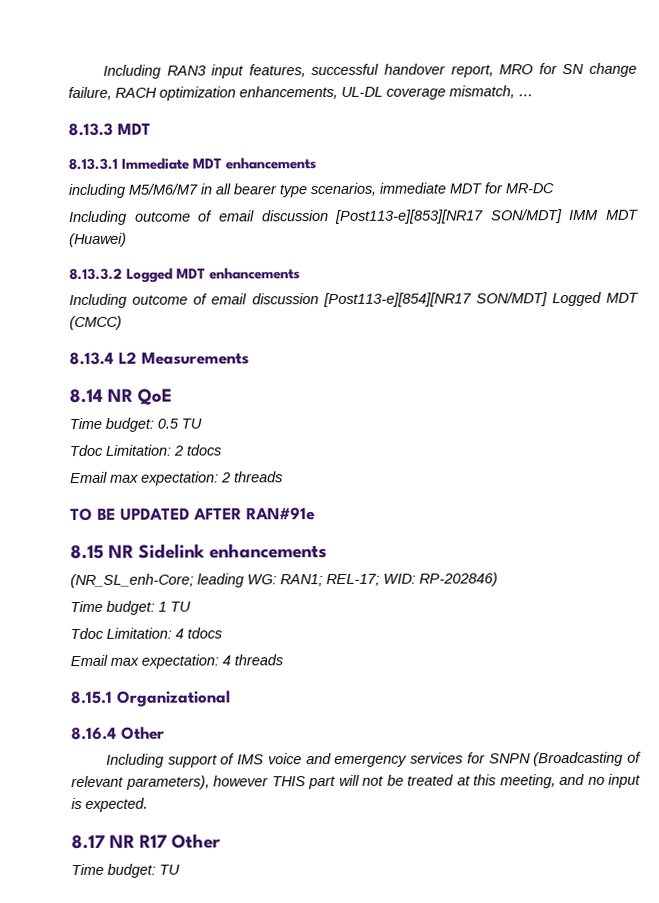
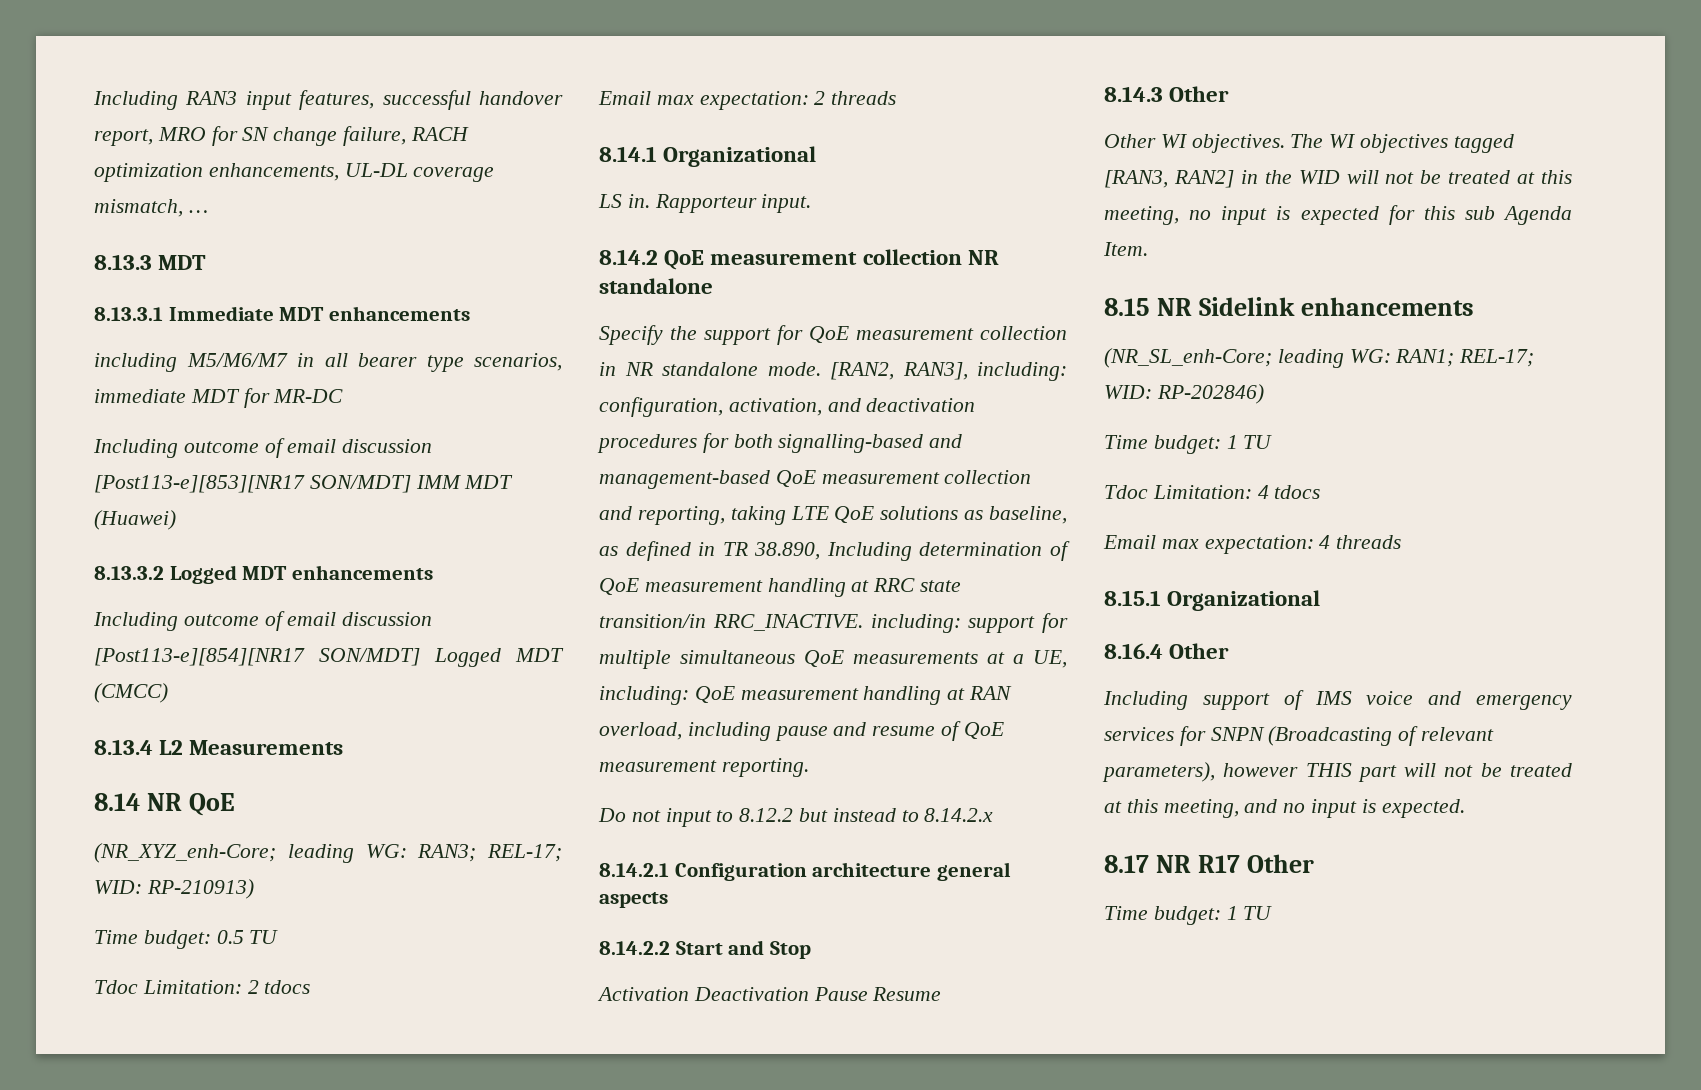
(173, 396) none -> [94,843,562,863] [94,879,254,899] // (NR_XYZ_enh-Core; leading WG: RAN3; REL-17; WID: RP-210913)
[70,507,315,522] TO BE UPDATED AFTER RAN#91e -> [599,146,817,167] [598,194,812,213] [599,249,999,270] [599,278,713,294] [599,325,1067,345] [599,362,1067,381] [599,397,976,417] [597,433,963,453] [599,470,1032,489] [599,506,1067,525] [599,541,1070,561] [599,578,962,597] [599,613,1068,633] [599,650,1067,669] [599,686,1013,705] [599,721,1004,741] [599,758,809,777] [598,808,994,827] [599,862,1011,881] [599,892,668,908] [599,940,811,959] [597,987,942,1001] [1104,86,1230,102] [1104,134,1514,153] [1104,170,1572,188] [1104,205,1572,225] [1103,242,1148,256] 8.14.1 Organizational // LS in. Rapporteur input. // 8.14.2 QoE measurement collection NR standalone // Specify the support for QoE measurement collection in NR standalone mode. [RAN2, RAN3], including: configuration, activation, and deactivation procedures for both signalling-based and management-based QoE measurement collection and reporting, taking LTE QoE solutions as baseline, as defined in TR 38.890, Including determination of QoE measurement handling at RRC state transition/in RRC_INACTIVE. including: support for multiple simultaneous QoE measurements at a UE, including: QoE measurement handling at RAN overload, including pause and resume of QoE measurement reporting. // Do not input to 8.12.2 but instead to 8.14.2.x // 8.14.2.1 Configuration architecture general aspects // 8.14.2.2 Start and Stop // Activation Deactivation Pause Resume // 8.14.3 Other // Other WI objectives. The WI objectives tagged [RAN3, RAN2] in the WID will not be treated at this meeting, no input is expected for this sub Agenda Item.
(156, 870) none -> [1226,906,1238,920] 1

